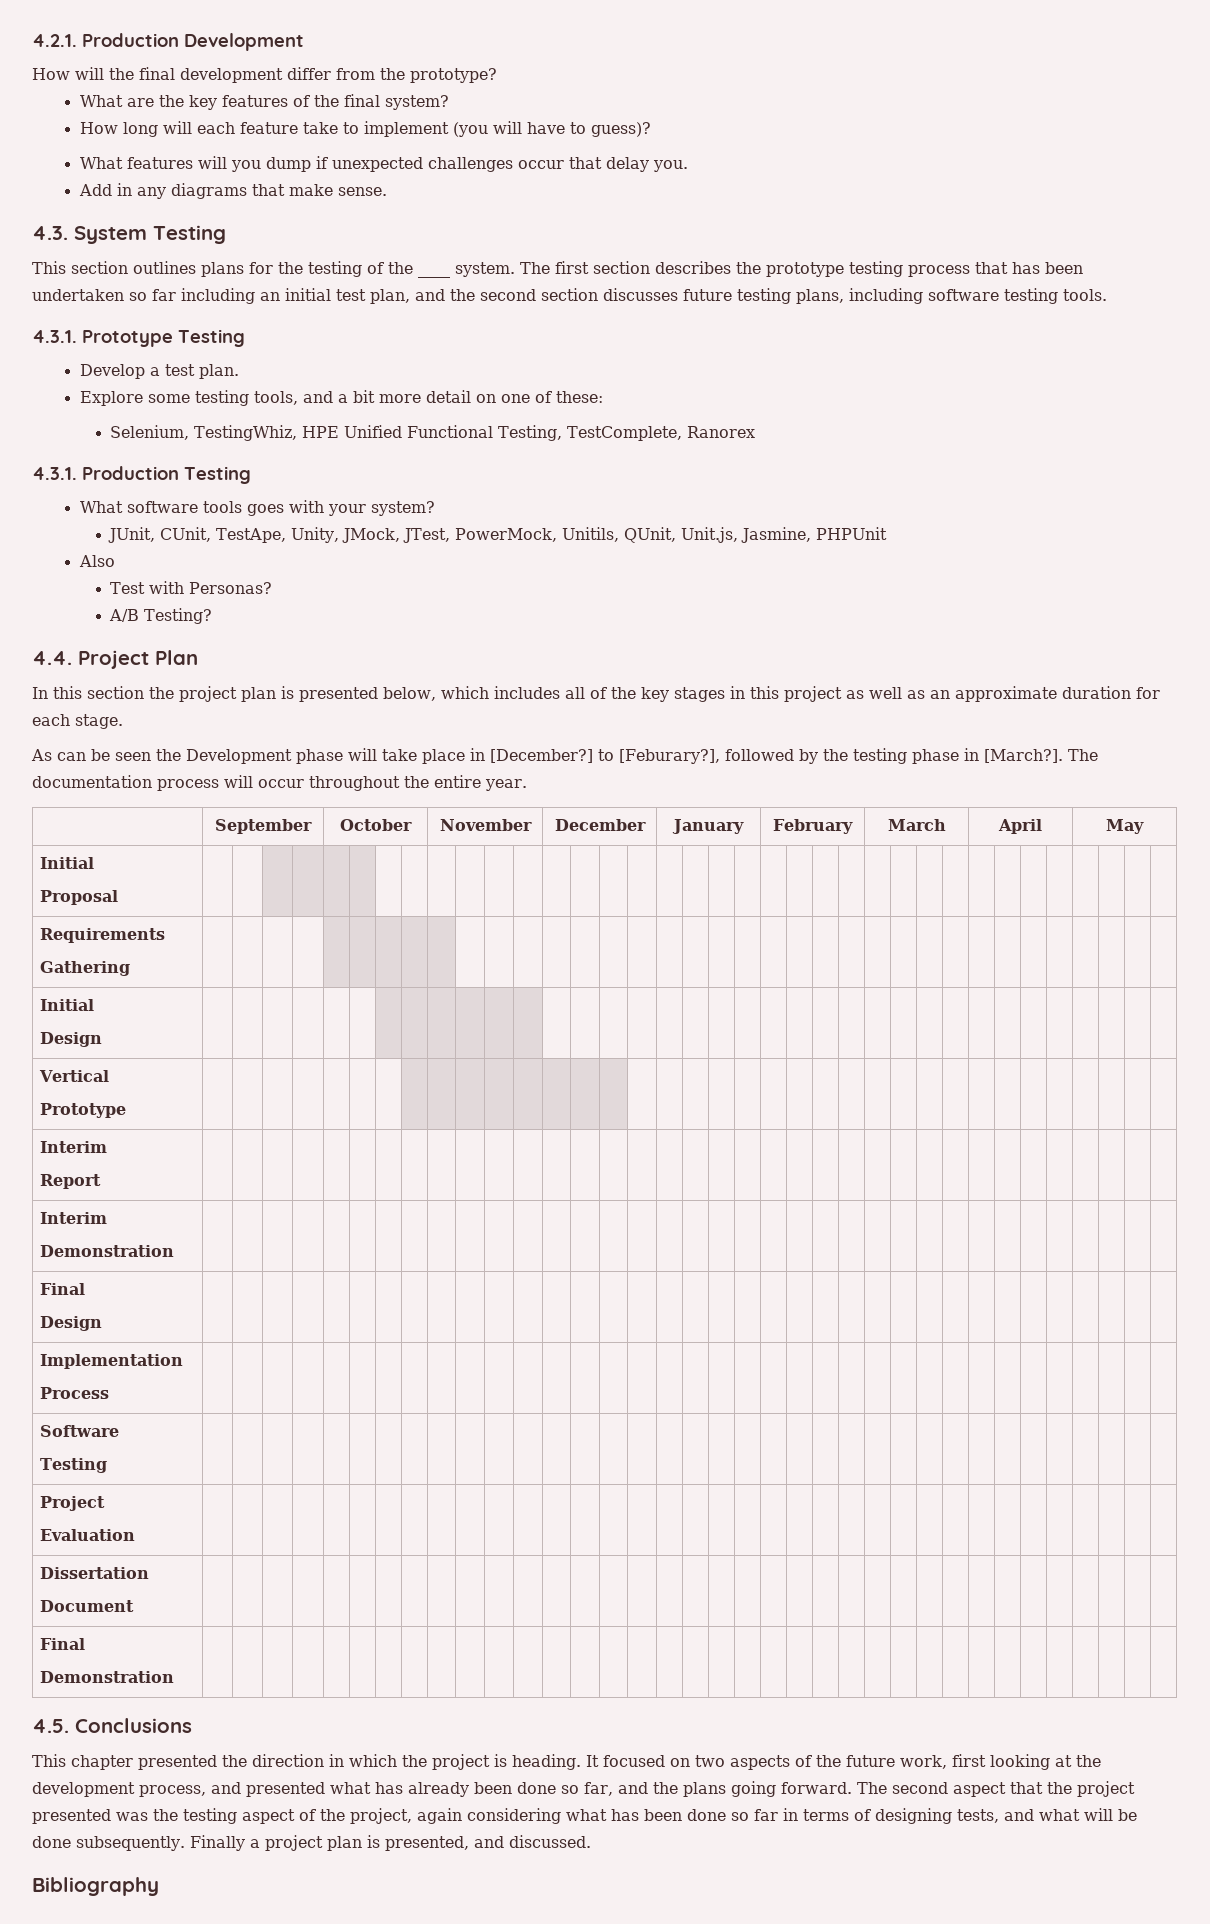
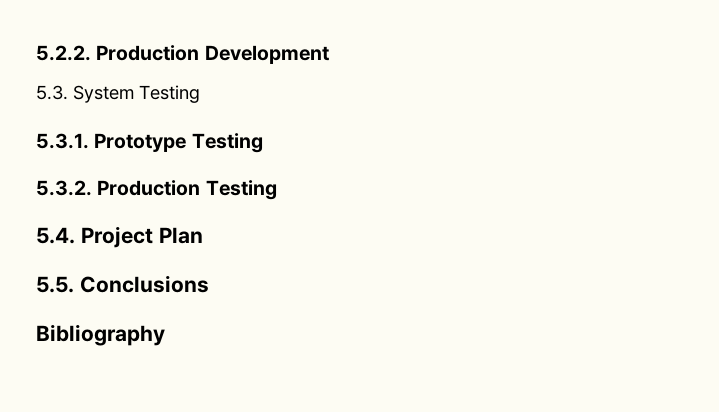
[32,34,77,47] 4.2.1. -> [36,45,91,61] 5.2.2.
[32,67,497,83] [79,94,449,110] [79,121,651,137] [79,156,688,172] [78,183,387,199] [32,225,226,244] [32,261,413,277] [418,261,1083,278] [32,288,1107,304] [32,329,245,347] [79,364,239,379] [79,390,603,406] [109,425,755,441] [32,466,251,484] [79,500,435,516] [107,527,887,543] [78,555,115,567] [109,581,272,594] [108,608,212,624] [32,650,198,669] [32,686,1160,702] [32,714,123,729] [31,748,1098,764] [32,775,527,791] [215,819,312,834] [340,819,412,831] [439,819,532,831] [554,819,646,831] [672,819,744,834] [773,819,854,834] [887,819,946,831] [998,819,1042,834] [1106,819,1144,834] [40,857,95,869] [40,890,119,905] [40,928,166,943] [40,961,131,976] [40,999,95,1011] [40,1032,103,1047] [39,1070,110,1082] [40,1103,127,1118] [40,1141,108,1153] [40,1174,102,1189] [40,1212,108,1224] [40,1245,175,1257] [40,1283,86,1295] [40,1316,103,1331] [40,1354,184,1369] [40,1387,110,1399] [40,1425,120,1437] [40,1458,108,1473] [40,1496,106,1511] [40,1529,136,1541] [40,1567,150,1579] [40,1600,135,1612] [40,1638,86,1650] [40,1671,175,1683] [32,1718,192,1733] [32,1754,1101,1770] [32,1781,1135,1797] [32,1808,1137,1824] [32,1835,591,1851] How will the final development differ from the prototype? // What are the key features of the final system? // How long will each feature take to implement (you will have to guess)? // What features will you dump if unexpected challenges occur that delay you. // Add in any diagrams that make sense. // 4.3. System Testing // This section outlines plans for the testing of the ____ system. The first section describes the prototype testing process that has been undertaken so far including an initial test plan, and the second section discusses future testing plans, including software testing tools. // 4.3.1. Prototype Testing // Develop a test plan. // Explore some testing tools, and a bit more detail on one of these: // Selenium, TestingWhiz, HPE Unified Functional Testing, TestComplete, Ranorex // 4.3.1. Production Testing // What software tools goes with your system? // JUnit, CUnit, TestApe, Unity, JMock, JTest, PowerMock, Unitils, QUnit, Unit.js, Jasmine, PHPUnit // Also // Test with Personas? // A/B Testing? // 4.4. Project Plan // In this section the project plan is presented below, which includes all of the key stages in this project as well as an approximate duration for each stage. // As can be seen the Development phase will take place in [December?] to [Feburary?], followed by the testing phase in [March?]. The documentation process will occur throughout the entire year. // | September | October | November | December | January | February | March | April | May // Initial // Proposal | | | | | | | | | | | | | | | | | | | | | | | | | | | | | | | | | | | | // Requirements // Gathering | | | | | | | | | | | | | | | | | | | | | | | | | | | | | | | | | | | | // Initial // Design | | | | | | | | | | | | | | | | | | | | | | | | | | | | | | | | | | | | // Vertical // Prototype | | | | | | | | | | | | | | | | | | | | | | | | | | | | | | | | | | | | // Interim // Report | | | | | | | | | | | | | | | | | | | | | | | | | | | | | | | | | | | | // Interim // Demonstration | | | | | | | | | | | | | | | | | | | | | | | | | | | | | | | | | | | | // Final // Design | | | | | | | | | | | | | | | | | | | | | | | | | | | | | | | | | | | | // Implementation // Process | | | | | | | | | | | | | | | | | | | | | | | | | | | | | | | | | | | | // Software // Testing | | | | | | | | | | | | | | | | | | | | | | | | | | | | | | | | | | | | // Project // Evaluation | | | | | | | | | | | | | | | | | | | | | | | | | | | | | | | | | | | | // Dissertation // Document | | | | | | | | | | | | | | | | | | | | | | | | | | | | | | | | | | | | // Final // Demonstration | | | | | | | | | | | | | | | | | | | | | | | | | | | | | | | | | | | | // 4.5. Conclusions // This chapter presented the direction in which the project is heading. It focused on two aspects of the future work, first looking at the development process, and presented what has already been done so far, and the plans going forward. The second aspect that the project presented was the testing aspect of the project, again considering what has been done so far in terms of designing tests, and what will be done subsequently. Finally a project plan is presented, and discussed. -> [36,85,200,103] [36,133,263,153] [36,180,277,200] [36,226,203,248] [36,275,209,293] 5.3. System Testing // 5.3.1. Prototype Testing // 5.3.2. Production Testing // 5.4. Project Plan // 5.5. Conclusions

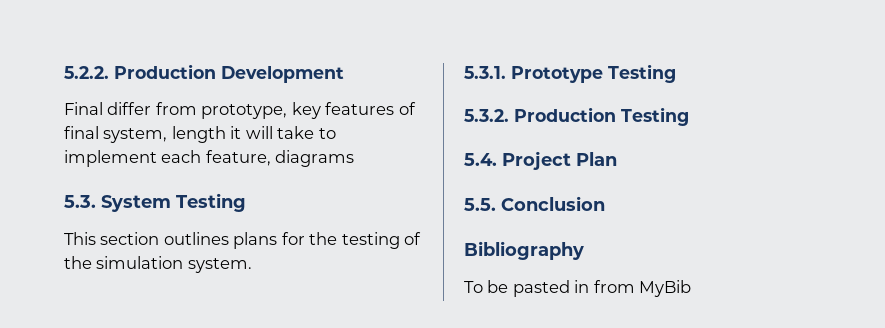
[36,85,200,103] 5.3. System Testing -> [64,102,416,119] [64,126,336,143] [64,150,355,167] [64,193,246,212] [64,232,422,249] [64,256,252,273] Final differ from prototype, key features of final system, length it will take to implement each feature, diagrams // 5.3. System Testing // This section outlines plans for the testing of the simulation system.
[79,275,209,293] Conclusions -> [501,196,605,211] Conclusion
(165, 335) none -> [464,280,692,297] // To be pasted in from MyBib

